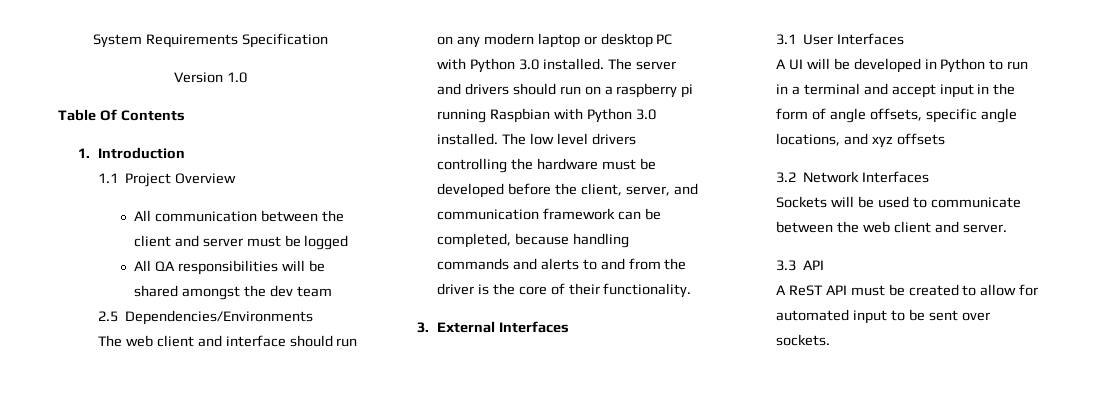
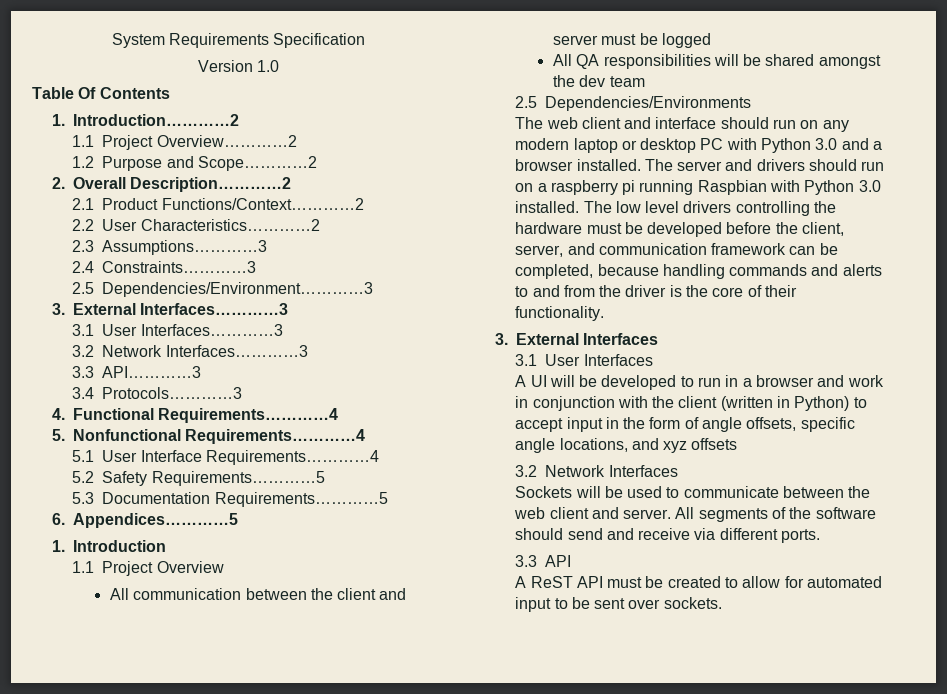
(185, 115) none -> [52,114,240,126] [72,135,297,150] [72,156,317,171] [52,177,292,192] [72,198,364,210] [72,219,320,231] [72,240,268,255] [72,261,257,273] [72,282,374,297] [52,303,289,315] [72,324,283,336] [72,345,308,357] [72,366,202,378] [72,387,243,399] [52,408,339,423] [52,429,366,444] [72,450,379,465] [72,471,325,486] [72,492,388,507] [52,513,239,528] // 1. Introduction…………2 // 1.1 Project Overview…………2 // 1.2 Purpose and Scope…………2 // 2. Overall Description…………2 // 2.1 Product Functions/Context…………2 // 2.2 User Characteristics…………2 // 2.3 Assumptions…………3 // 2.4 Constraints…………3 // 2.5 Dependencies/Environment…………3 // 3. External Interfaces…………3 // 3.1 User Interfaces…………3 // 3.2 Network Interfaces…………3 // 3.3 API…………3 // 3.4 Protocols…………3 // 4. Functional Requirements…………4 // 5. Nonfunctional Requirements…………4 // 5.1 User Interface Requirements…………4 // 5.2 Safety Requirements…………5 // 5.3 Documentation Requirements…………5 // 6. Appendices…………5
(539, 64) none -> [841,138,883,150] [515,159,574,171] and a browser
[924,58,986,73] in Python -> (677, 382) none
[803,83,888,95] terminal and -> [756,375,884,387] [515,396,867,411] browser and work in conjunction with the client (written in Python) to
(1007, 228) none -> [675,507,876,522] [515,528,821,543] All segments of the software should send and receive via different ports.

